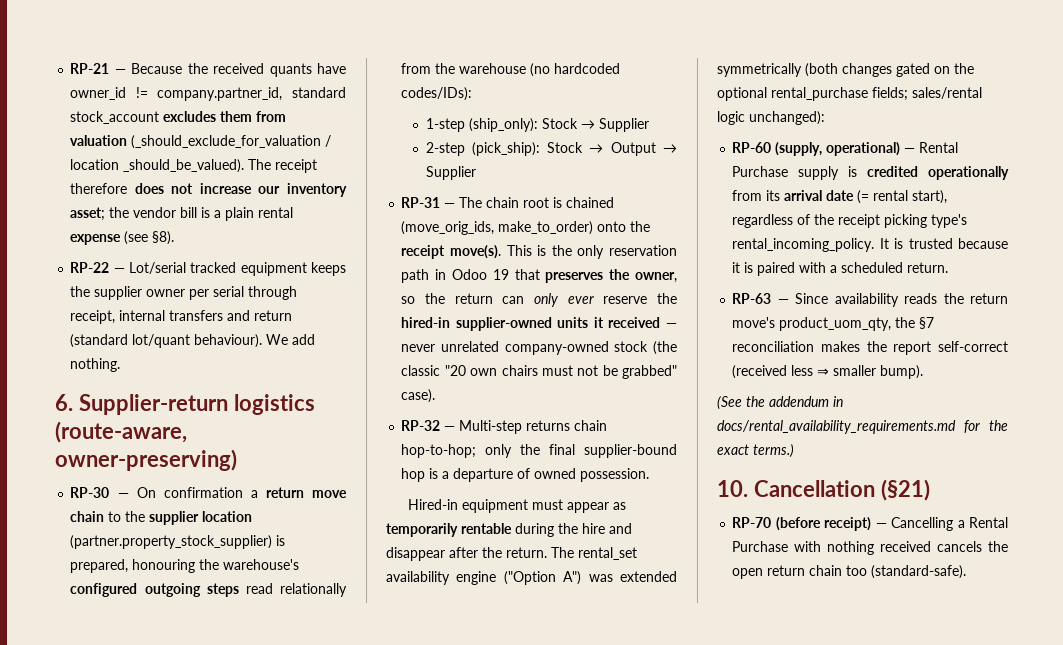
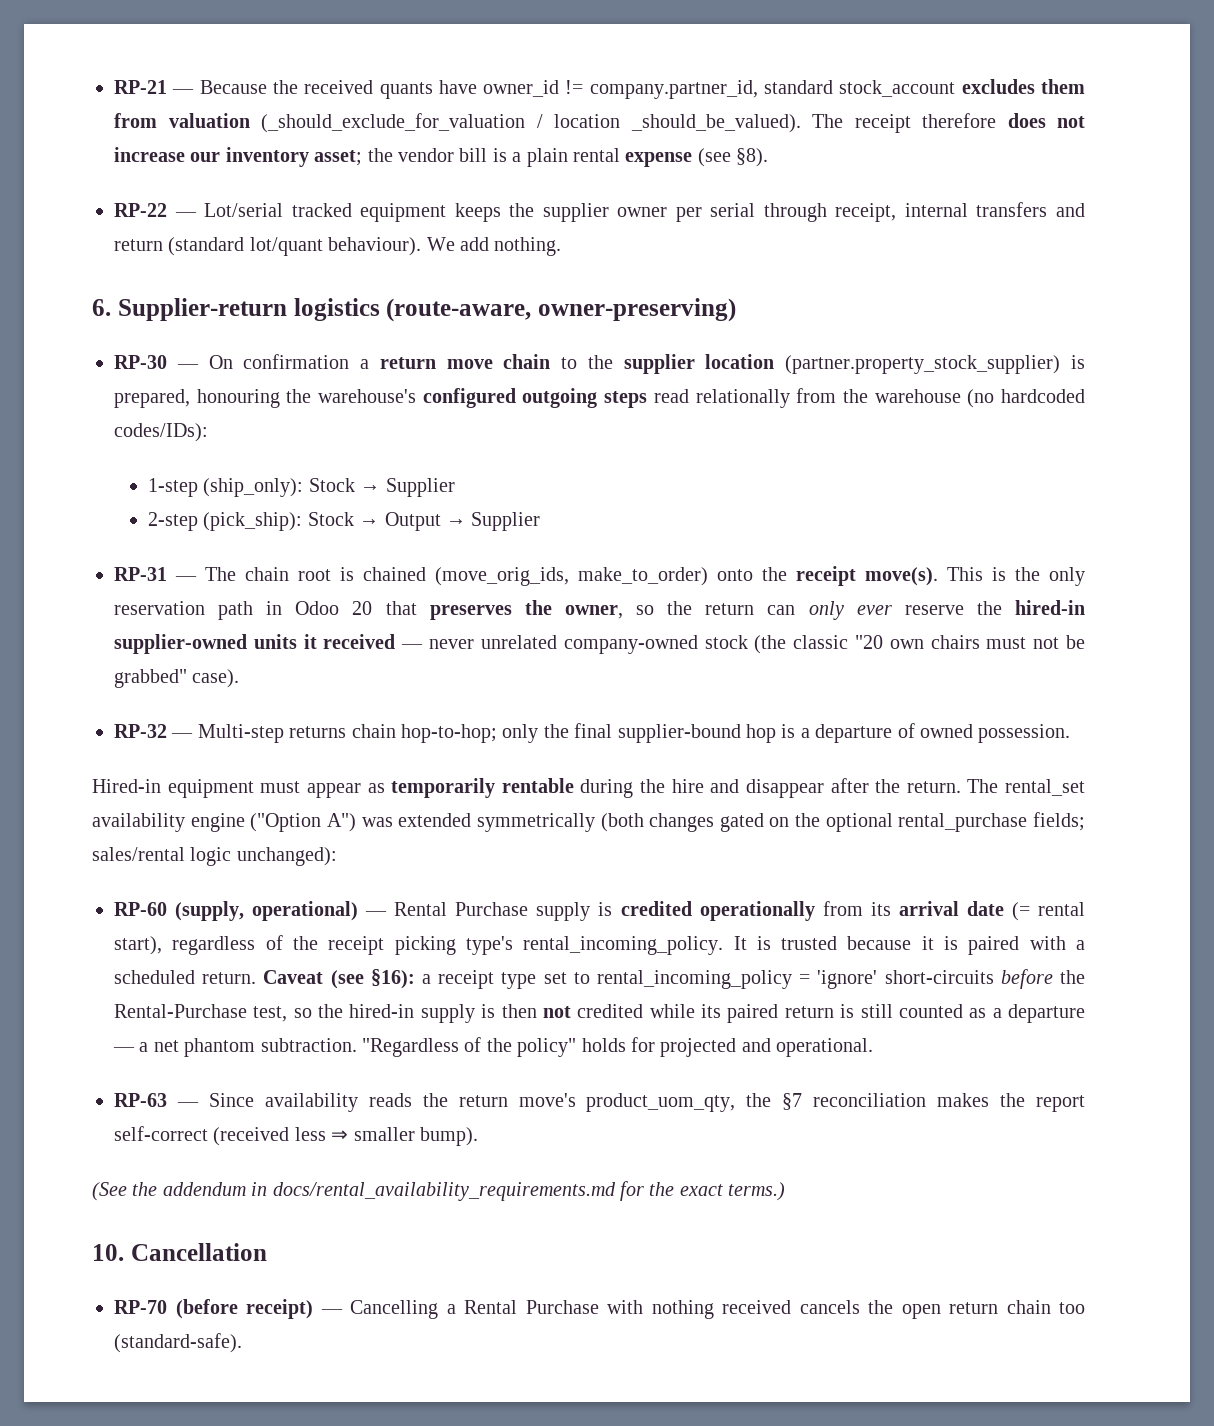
[492,269,509,280] 19 -> [352,601,373,615] 20
(949, 267) none -> [263,969,1085,989] [114,1004,1085,1023] [113,1037,874,1057] Caveat (see §16): a receipt type set to rental_incoming_policy = 'ignore' short-circuits before the Rental-Purchase test, so the hired-in supply is then not credited while its paired return is still counted as a departure — a net phantom subtraction. "Regardless of the policy" holds for projected and operational.
[880,479,930,501] (§21) -> (267, 1252) none

